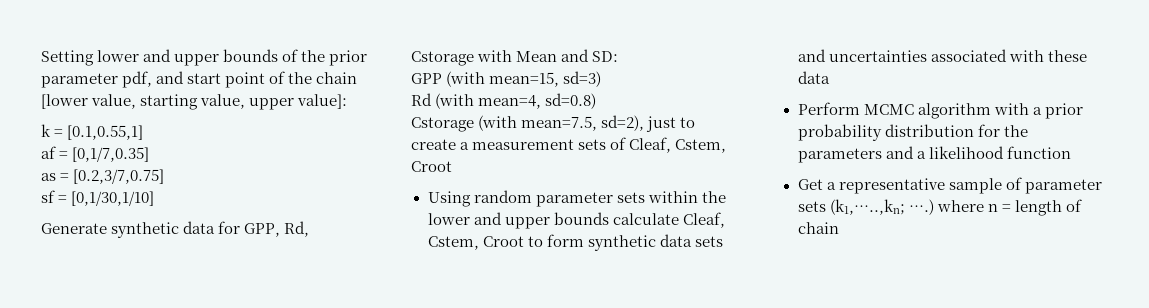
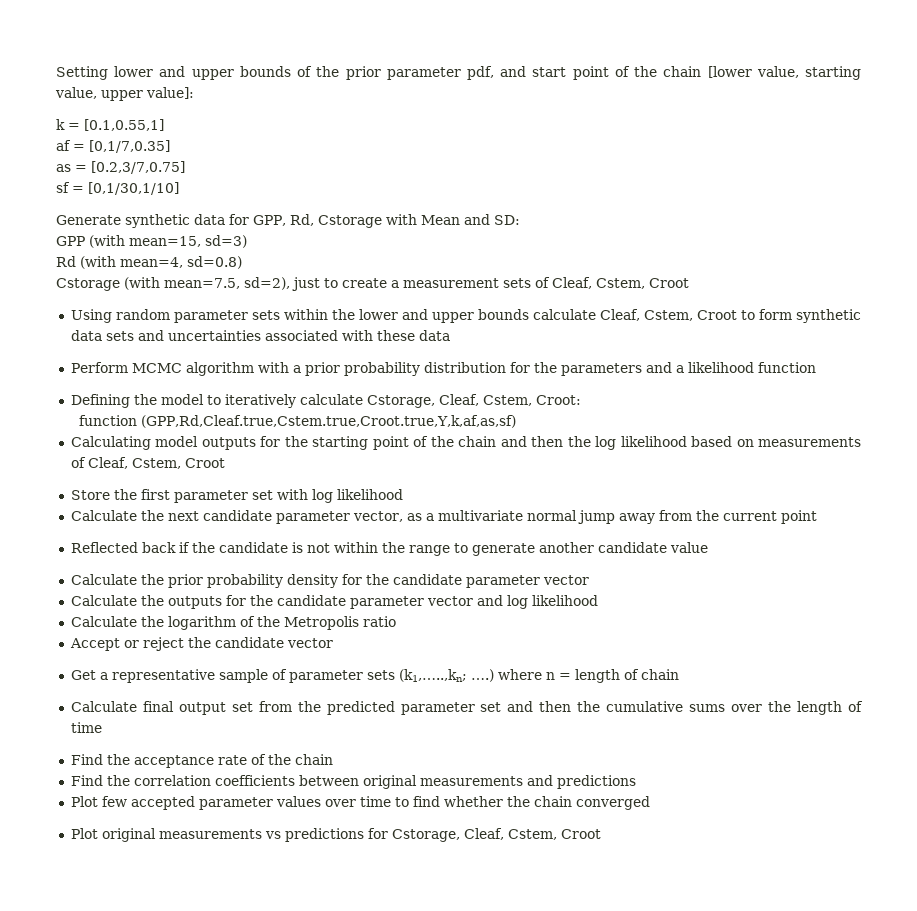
(1071, 152) none -> [70,394,581,408] [78,415,516,428] [70,436,862,450] [70,457,225,469] [70,489,403,503] [70,510,817,524] [70,542,708,556] [70,574,589,588] [70,595,598,609] [70,616,396,630] [69,637,333,651] // Defining the model to iteratively calculate Cstorage, Cleaf, Cstem, Croot: // function (GPP,Rd,Cleaf.true,Cstem.true,Croot.true,Y,k,af,as,sf) // Calculating model outputs for the starting point of the chain and then the log likelihood based on measurements of Cleaf, Cstem, Croot // Store the first parameter set with log likelihood // Calculate the next candidate parameter vector, as a multivariate normal jump away from the current point // Reflected back if the candidate is not within the range to generate another candidate value // Calculate the prior probability density for the candidate parameter vector // Calculate the outputs for the candidate parameter vector and log likelihood // Calculate the logarithm of the Metropolis ratio // Accept or reject the candidate vector
(839, 228) none -> [70,701,864,715] [70,722,102,733] [70,754,333,768] [70,775,636,789] [70,796,650,810] [70,828,601,842] // Calculate final output set from the predicted parameter set and then the cumulative sums over the length of time // Find the acceptance rate of the chain // Find the correlation coefficients between original measurements and predictions // Plot few accepted parameter values over time to find whether the chain converged // Plot original measurements vs predictions for Cstorage, Cleaf, Cstem, Croot

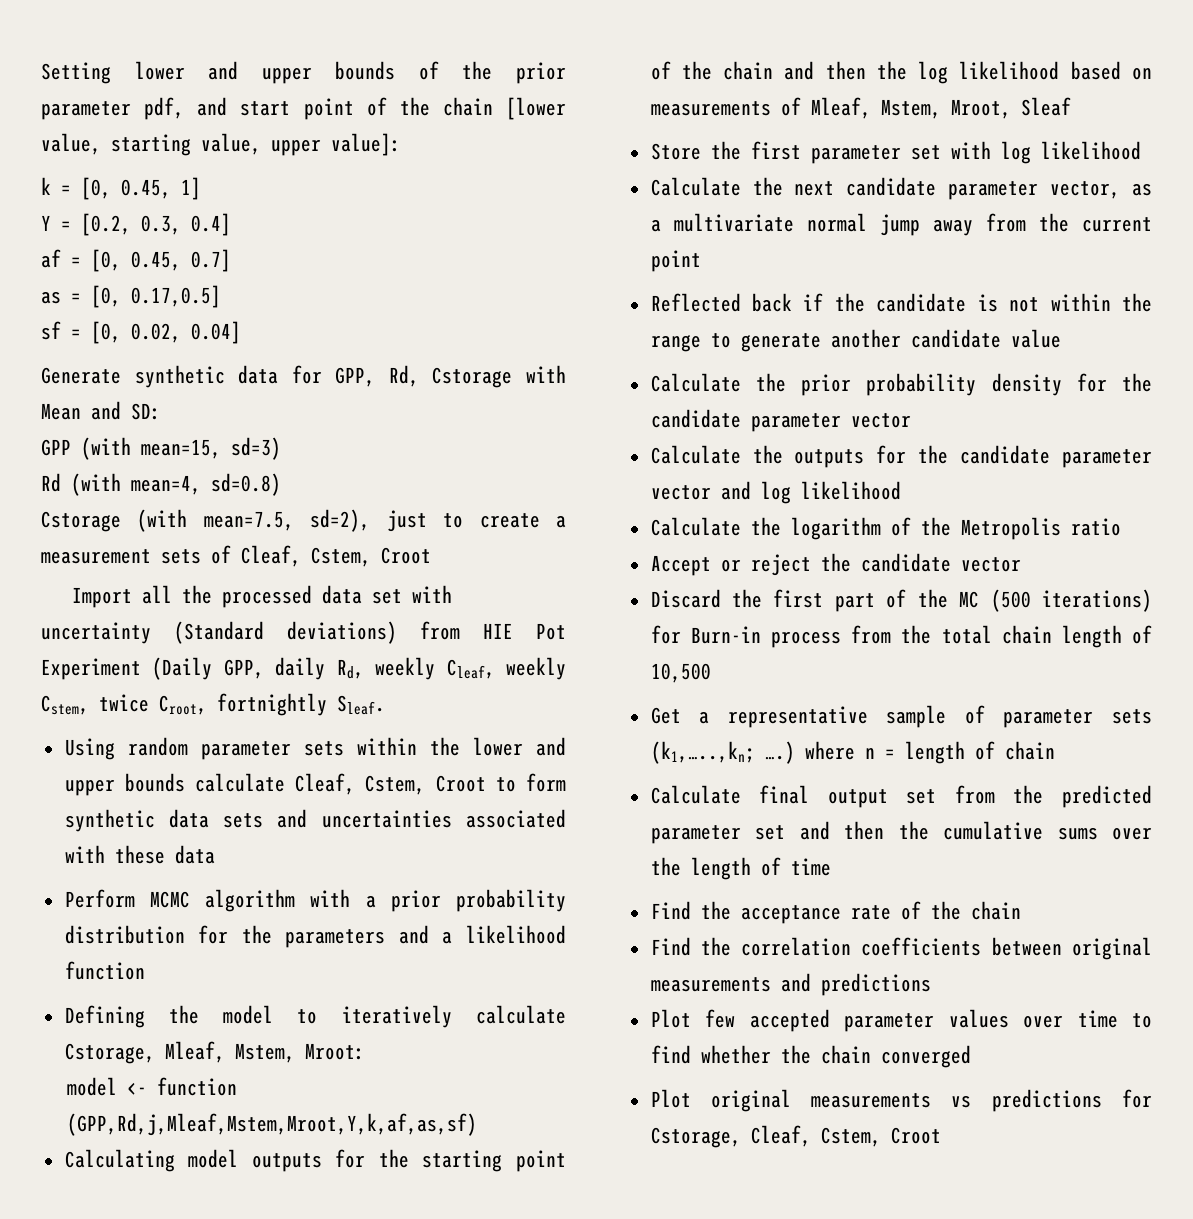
[84,119,164,131] [0.1,0.55,1] -> [81,177,201,200] [41,213,231,236] [0, 0.45, 1] // Y = [0.2, 0.3, 0.4]
[89,140,170,153] [0,1/7,0.35] -> [91,249,231,272] [0, 0.45, 0.7]
[91,161,185,174] [0.2,3/7,0.75] -> [91,285,221,308] [0, 0.17,0.5]
[88,182,179,195] [0,1/30,1/10] -> [91,321,241,344] [0, 0.02, 0.04]
(689, 283) none -> [71,585,452,608] [41,621,566,644] [41,657,566,680] [41,693,385,716] // Import all the processed data set with uncertainty (Standard deviations) from HIE Pot Experiment (Daily GPP, daily Rd, weekly Cleaf, weekly Cstem, twice Croot, fortnightly Sleaf.
[438,394,581,406] [78,415,516,428] Cleaf, Cstem, Croot: // function (GPP,Rd,Cleaf.true,Cstem.true,Croot.true,Y,k,af,as,sf) -> [164,1041,365,1063] [66,1077,237,1096] [66,1113,477,1136] Mleaf, Mstem, Mroot: // model <- function (GPP,Rd,j,Mleaf,Mstem,Mroot,Y,k,af,as,sf)
[87,457,225,469] Cleaf, Cstem, Croot -> [810,97,1071,119] Mleaf, Mstem, Mroot, Sleaf
(333, 643) none -> [650,589,1152,612] [650,625,1152,648] [650,663,711,683] // Discard the first part of the MC (500 iterations) for Burn-in process from the total chain length of 10,500

